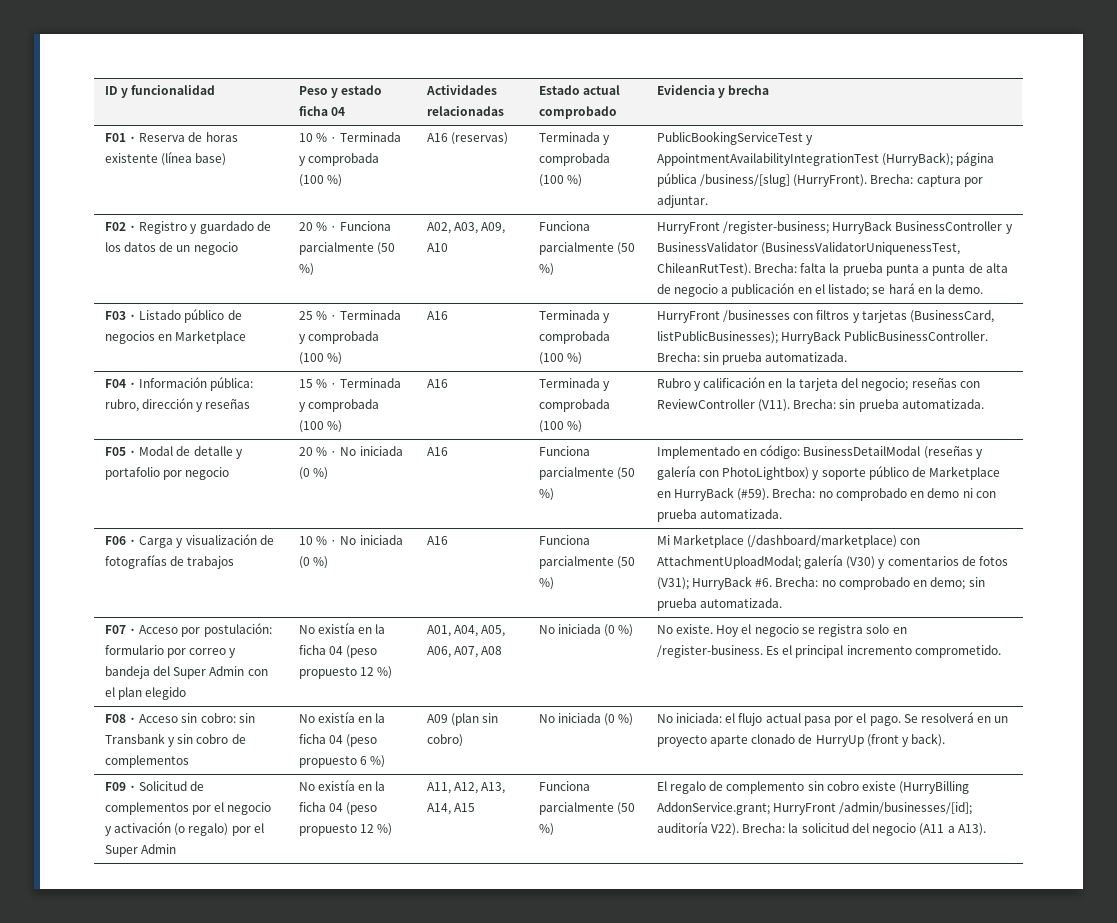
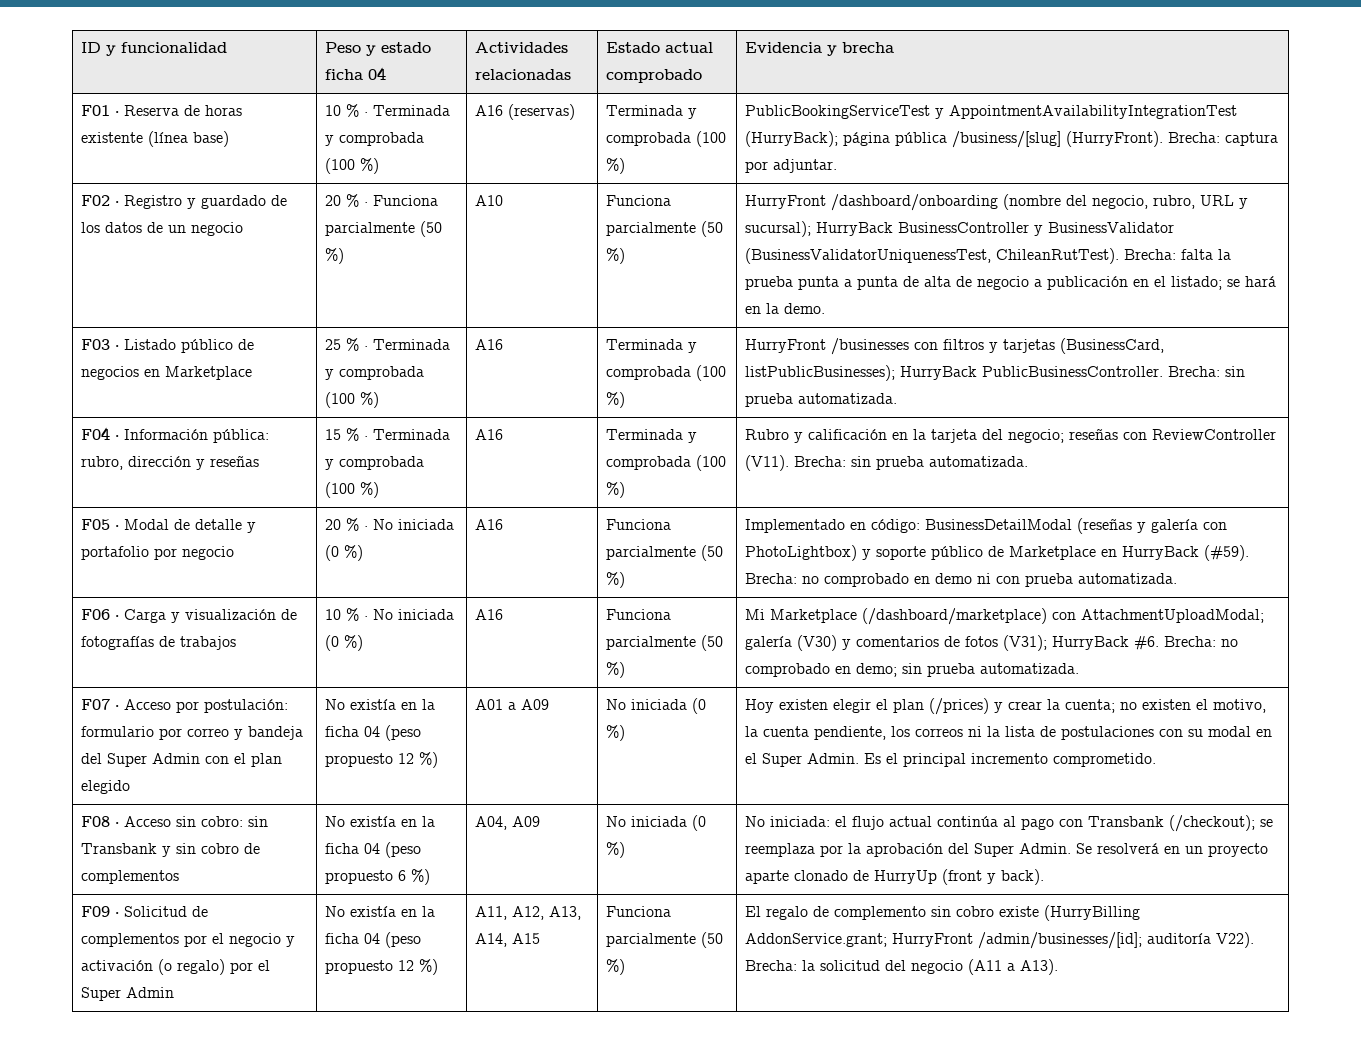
[426,222,506,234] A02, A03, A09, -> (344, 256) none
[722,221,829,234] /register-business; -> [830,194,1248,211] [744,221,811,237] /dashboard/onboarding (nombre del negocio, rubro, URL y sucursal);
[426,625,506,637] [426,646,503,658] [538,624,634,637] [656,624,907,637] [656,645,763,658] A01, A04, A05, A06, A07, A08 | No iniciada (0 %) | No existe. Hoy el negocio se registra solo en /register-business. -> [474,699,549,710] [605,698,706,714] [605,725,625,741] [744,698,1266,715] [744,726,1272,740] [744,753,859,767] A01 a A09 | No iniciada (0 %) | Hoy existen elegir el plan (/prices) y crear la cuenta; no existen el motivo, la cuenta pendiente, los correos ni la lista de postulaciones con su modal en el Super Admin.
[426,713,499,726] [426,734,463,747] A09 (plan sin cobro) -> [474,816,540,830] A04, A09
[803,713,901,726] pasa por el pago. -> [936,815,1273,832] [744,843,1071,857] continúa al pago con Transbank (/checkout); se reemplaza por la aprobación del Super Admin.

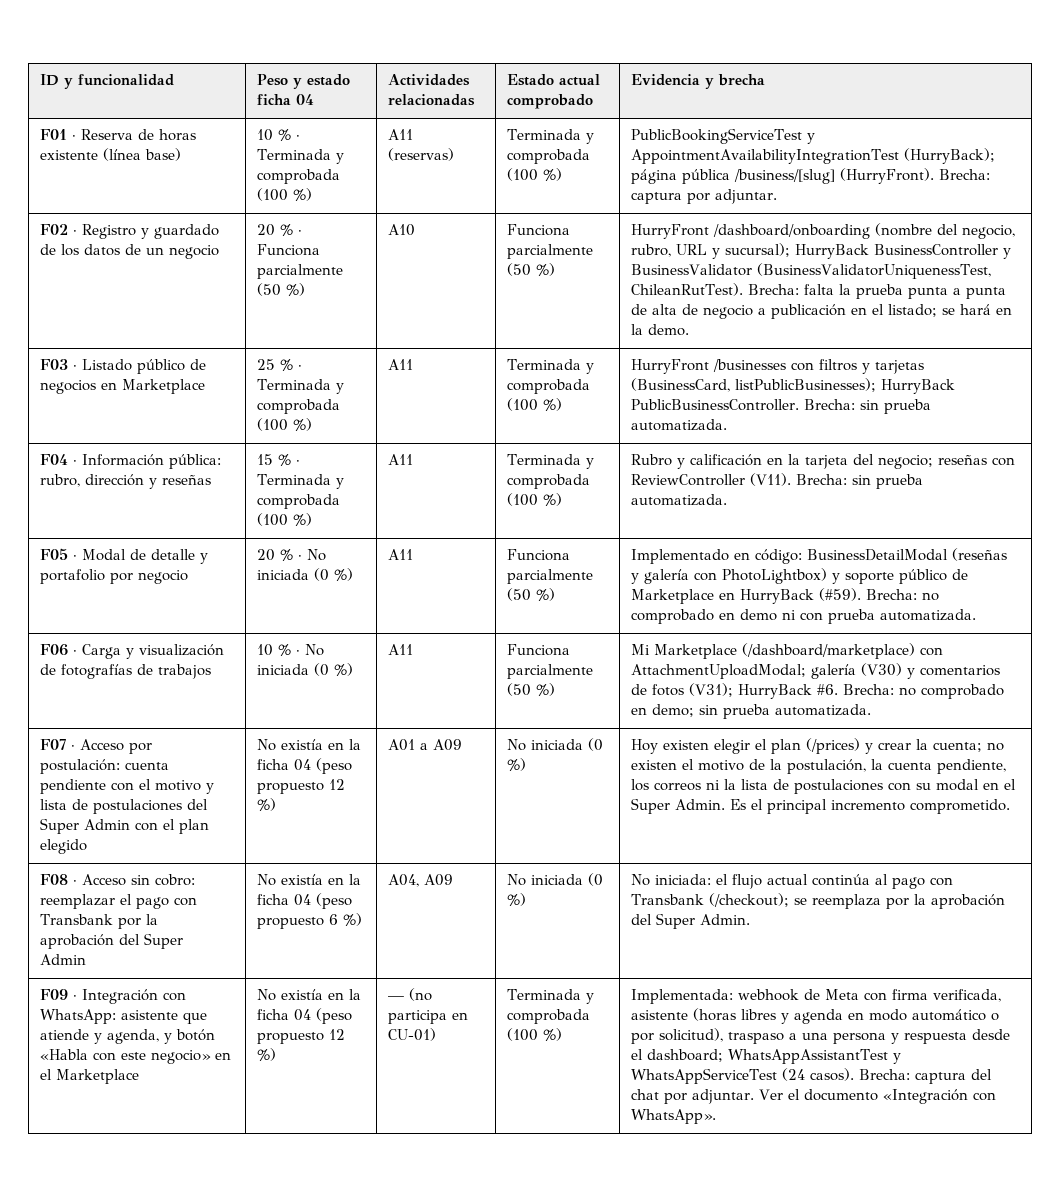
[474,105,503,116] A16 -> [388,129,414,140] A11
[474,339,503,350] A16 -> [388,359,414,370] A11
[474,429,503,440] A16 -> [388,454,414,465] A11
[474,519,503,530] A16 -> [388,549,414,560] A11
[474,609,503,620] A16 -> [388,644,414,655] A11
[80,726,303,740] formulario por correo y bandeja -> [125,762,170,770] [40,779,215,794] [40,799,183,814] cuenta pendiente con el motivo y lista de postulaciones
[1212,699,1266,713] motivo, -> [698,759,867,774] motivo de la postulación,
[247,816,268,827] [80,843,260,857] [80,870,179,884] sin Transbank y sin cobro de complementos -> [40,894,198,909] [40,914,159,929] [40,933,184,949] [40,954,87,965] reemplazar el pago con Transbank por la aprobación del Super Admin
[1075,843,1268,857] [744,869,1044,885] [80,906,208,917] [80,933,295,947] [80,959,270,975] [80,987,174,1001] Se resolverá en un proyecto aparte clonado de HurryUp (front y back). // F09 · Solicitud de complementos por el negocio y activación (o regalo) por el Super Admin -> [40,989,187,1004] [40,1009,208,1024] [40,1029,216,1044] [40,1049,232,1064] [40,1069,140,1084] // F09 · Integración con WhatsApp: asistente que atiende y agenda, y botón «Habla con este negocio» en el Marketplace
[474,906,581,920] [474,933,540,947] [605,906,671,917] [605,932,723,948] [605,959,625,975] [744,905,1140,921] [744,932,1254,949] [744,959,1058,975] A11, A12, A13, A14, A15 | Funciona parcialmente (50 %) | El regalo de complemento sin cobro existe (HurryBilling AddonService.grant; HurryFront /admin/businesses/[id]; auditoría V22). Brecha: la solicitud del negocio (A11 a A13). -> [388,988,433,1001] [388,1010,469,1024] [388,1028,437,1041] [507,989,595,1004] [507,1009,591,1024] [507,1028,563,1041] [631,989,1002,1004] [631,1008,1000,1024] [631,1028,1011,1044] [631,1049,902,1064] [631,1068,993,1084] [631,1089,997,1104] [631,1109,717,1124] — (no participa en CU-01) | Terminada y comprobada (100 %) | Implementada: webhook de Meta con firma verificada, asistente (horas libres y agenda en modo automático o por solicitud), traspaso a una persona y respuesta desde el dashboard; WhatsAppAssistantTest y WhatsAppServiceTest (24 casos). Brecha: captura del chat por adjuntar. Ver el documento «Integración con WhatsApp».

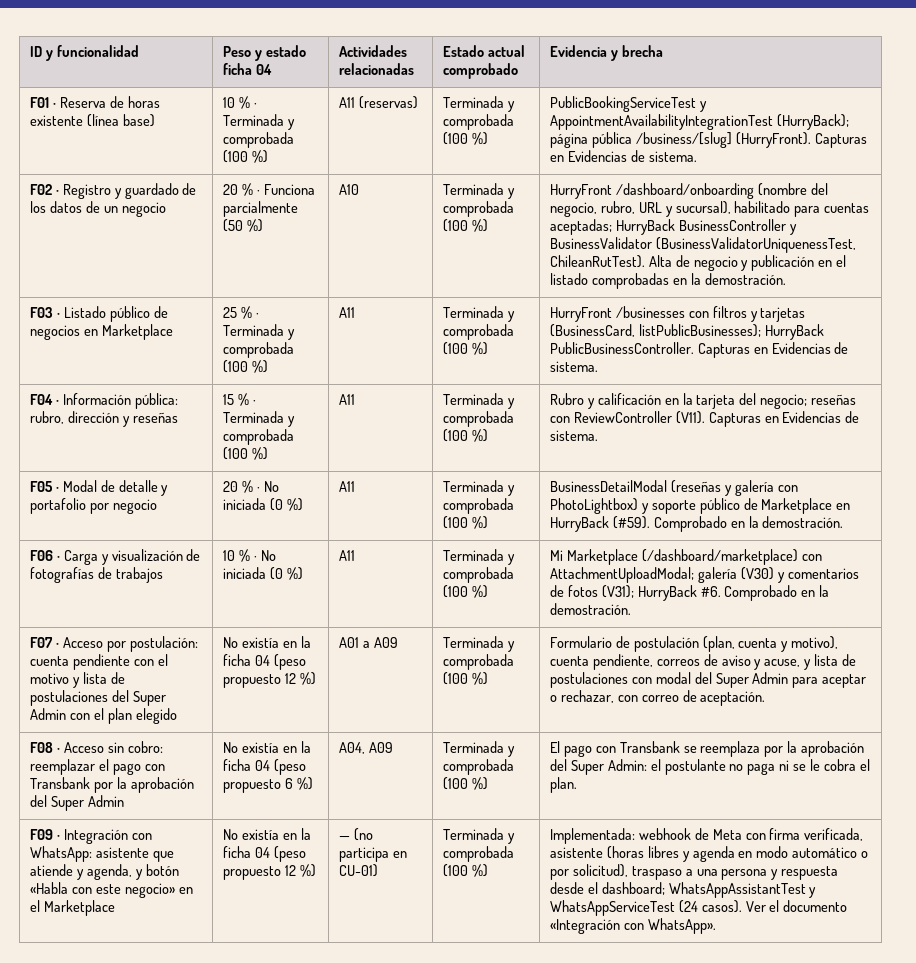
[939,169,991,180] [631,189,778,204] Brecha: captura por adjuntar. -> [814,133,867,148] [549,150,697,162] Capturas en Evidencias de sistema.
[507,224,571,236] [507,244,594,259] [507,263,532,276] Funciona parcialmente (50 -> [442,183,515,199] [442,201,514,217] [442,219,468,232] Terminada y comprobada (100
[725,243,791,257] sucursal); -> [675,201,870,217] [549,219,612,235] sucursal), habilitado para cuentas aceptadas;
[748,284,1007,299] [631,304,678,315] Brecha: falta la prueba punta a punta de alta -> [648,255,672,267] Alta
[758,308,767,315] a -> [741,260,749,271] y
[888,304,1013,317] [631,324,690,336] listado; se hará en la demo. -> [549,273,786,289] listado comprobadas en la demostración.
[804,399,932,414] [631,419,728,431] Brecha: sin prueba automatizada. -> [697,342,849,358] [549,361,598,372] Capturas en Evidencias de sistema.
[796,474,924,489] [631,494,728,506] Brecha: sin prueba automatizada. -> [708,411,860,427] [549,430,598,441] Capturas en Evidencias de sistema.
[507,549,571,561] [507,569,594,584] [507,588,556,601] [631,549,803,564] Funciona parcialmente (50 %) | Implementado en código: -> [442,480,515,496] [442,498,514,514] [442,516,488,529] Terminada y comprobada (100 %) |
[866,589,940,601] [631,609,977,624] Brecha: no comprobado en demo ni con prueba automatizada. -> [653,516,844,532] Comprobado en la demostración.
[507,644,571,656] [507,664,594,679] [507,683,532,696] Funciona parcialmente (50 -> [442,549,515,565] [442,567,514,583] [442,585,468,598] Terminada y comprobada (100
[843,684,1005,699] [631,704,872,719] Brecha: no comprobado en demo; sin prueba automatizada. -> [724,585,830,601] [549,603,631,615] Comprobado en la demostración.
[507,738,604,751] [507,758,527,771] [631,738,1005,754] [631,759,1007,774] [631,779,1017,794] [631,798,1011,814] No iniciada (0 %) | Hoy existen elegir el plan (/prices) y crear la cuenta; no existen el motivo de la postulación, la cuenta pendiente, los correos ni la lista de postulaciones con su modal en el Super Admin. Es el principal incremento comprometido. -> [442,636,515,652] [442,654,514,670] [442,672,488,685] [549,636,839,652] [549,654,857,670] [549,672,867,688] [549,690,766,706] Terminada y comprobada (100 %) | Formulario de postulación (plan, cuenta y motivo), cuenta pendiente, correos de aviso y acuse, y lista de postulaciones con modal del Super Admin para aceptar o rechazar, con correo de aceptación.
[507,873,604,886] [507,893,527,906] [631,874,954,889] [631,893,790,907] No iniciada (0 %) | No iniciada: el flujo actual continúa al pago con Transbank (/checkout); -> [442,741,515,757] [442,759,514,775] [442,777,488,790] [549,741,680,757] Terminada y comprobada (100 %) | El pago con Transbank
[700,914,751,925] Admin. -> [607,759,870,775] [549,777,577,793] Admin: el postulante no paga ni se le cobra el plan.
[859,1069,993,1084] [631,1089,755,1104] Brecha: captura del chat por adjuntar. -> (742, 906) none

